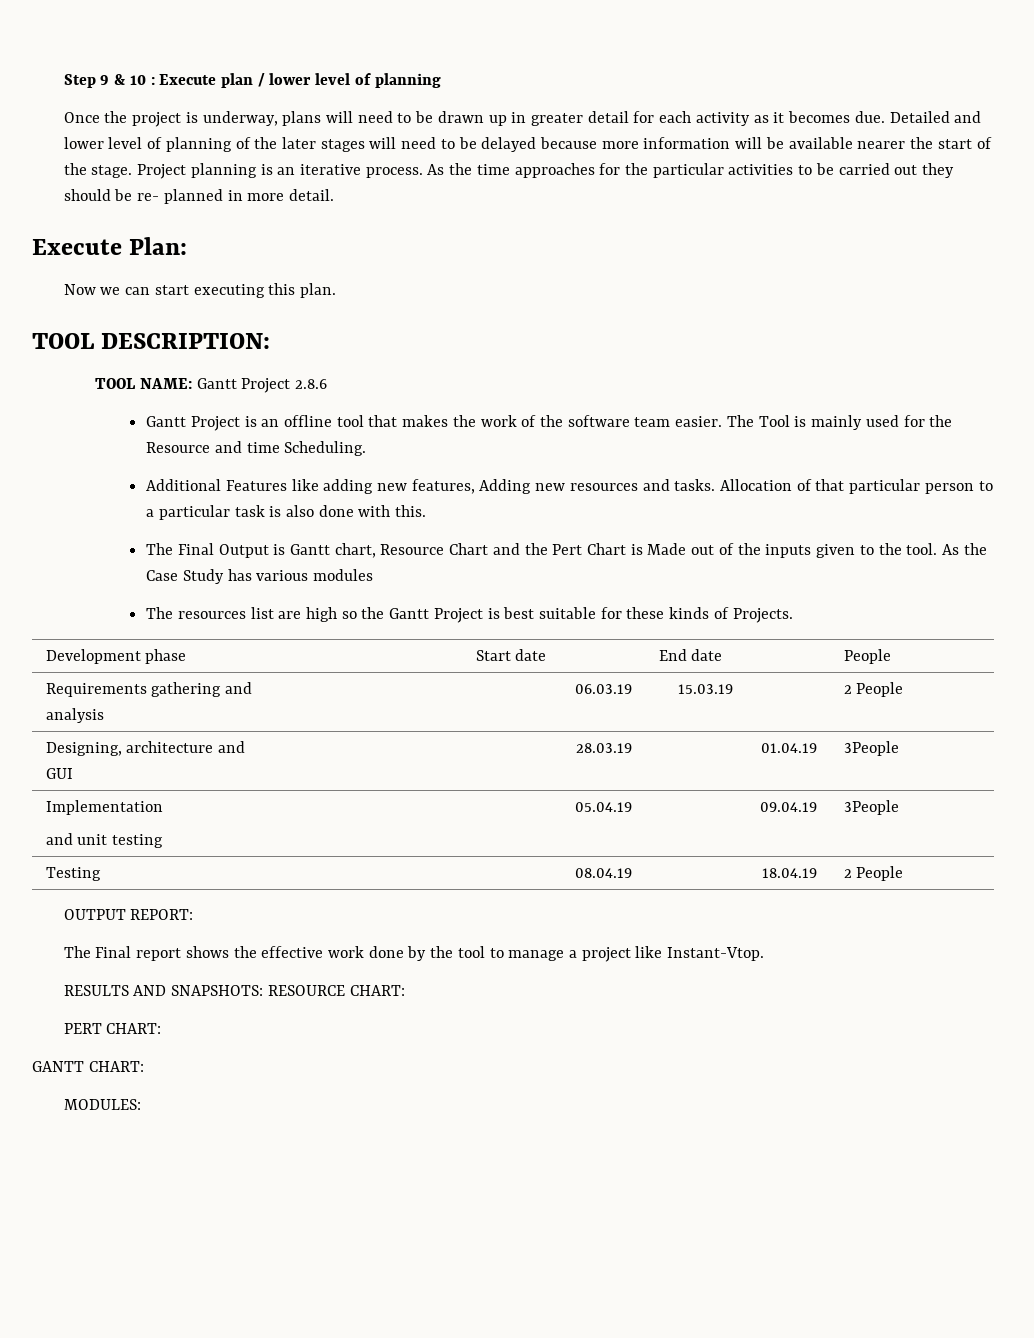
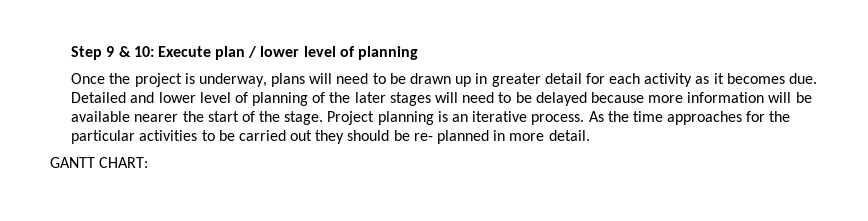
[129,75,155,85] 10 : -> [133,46,154,57] 10:
[32,237,188,255] [63,283,336,298] [32,333,271,349] [95,378,328,393] [146,415,953,431] [146,441,367,456] [146,479,993,494] [146,505,427,520] [146,543,987,558] [146,569,373,584] [146,607,793,623] [45,649,187,664] [475,649,547,661] [658,649,723,661] [843,649,891,664] [45,682,253,697] [45,708,104,723] [575,684,633,694] [677,684,733,694] [843,682,904,697] [45,741,246,756] [45,768,73,779] [576,743,633,753] [761,743,818,753] [843,741,899,756] [45,800,163,815] [45,833,164,848] [575,802,633,812] [760,802,818,812] [843,800,899,815] [45,867,101,881] [575,868,633,878] [762,868,818,878] [843,866,904,881] [63,909,194,920] [63,946,765,962] [63,985,405,996] [63,1023,162,1034] // Execute Plan: // Now we can start executing this plan. // TOOL DESCRIPTION: // TOOL NAME: Gantt Project 2.8.6 // Gantt Project is an offline tool that makes the work of the software team easier. The Tool is mainly used for the Resource and time Scheduling. // Additional Features like adding new features, Adding new resources and tasks. Allocation of that particular person to a particular task is also done with this. // The Final Output is Gantt chart, Resource Chart and the Pert Chart is Made out of the inputs given to the tool. As the Case Study has various modules // The resources list are high so the Gantt Project is best suitable for these kinds of Projects. // Development phase | Start date | End date | People // Requirements gathering and // analysis | 06.03.19 | 15.03.19 | 2 People // Designing, architecture and // GUI | 28.03.19 | 01.04.19 | 3People // Implementation // and unit testing | 05.04.19 | 09.04.19 | 3People // Testing | 08.04.19 | 18.04.19 | 2 People // OUTPUT REPORT: // The Final report shows the effective work done by the tool to manage a project like Instant-Vtop. // RESULTS AND SNAPSHOTS: RESOURCE CHART: // PERT CHART: -> (590, 135) none
[63,1099,141,1110] // MODULES: -> (149, 162) none

